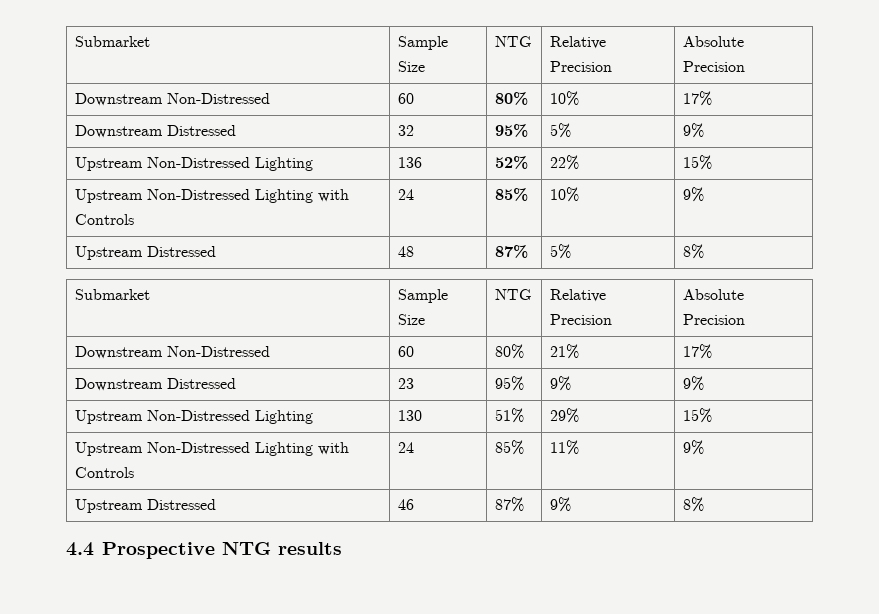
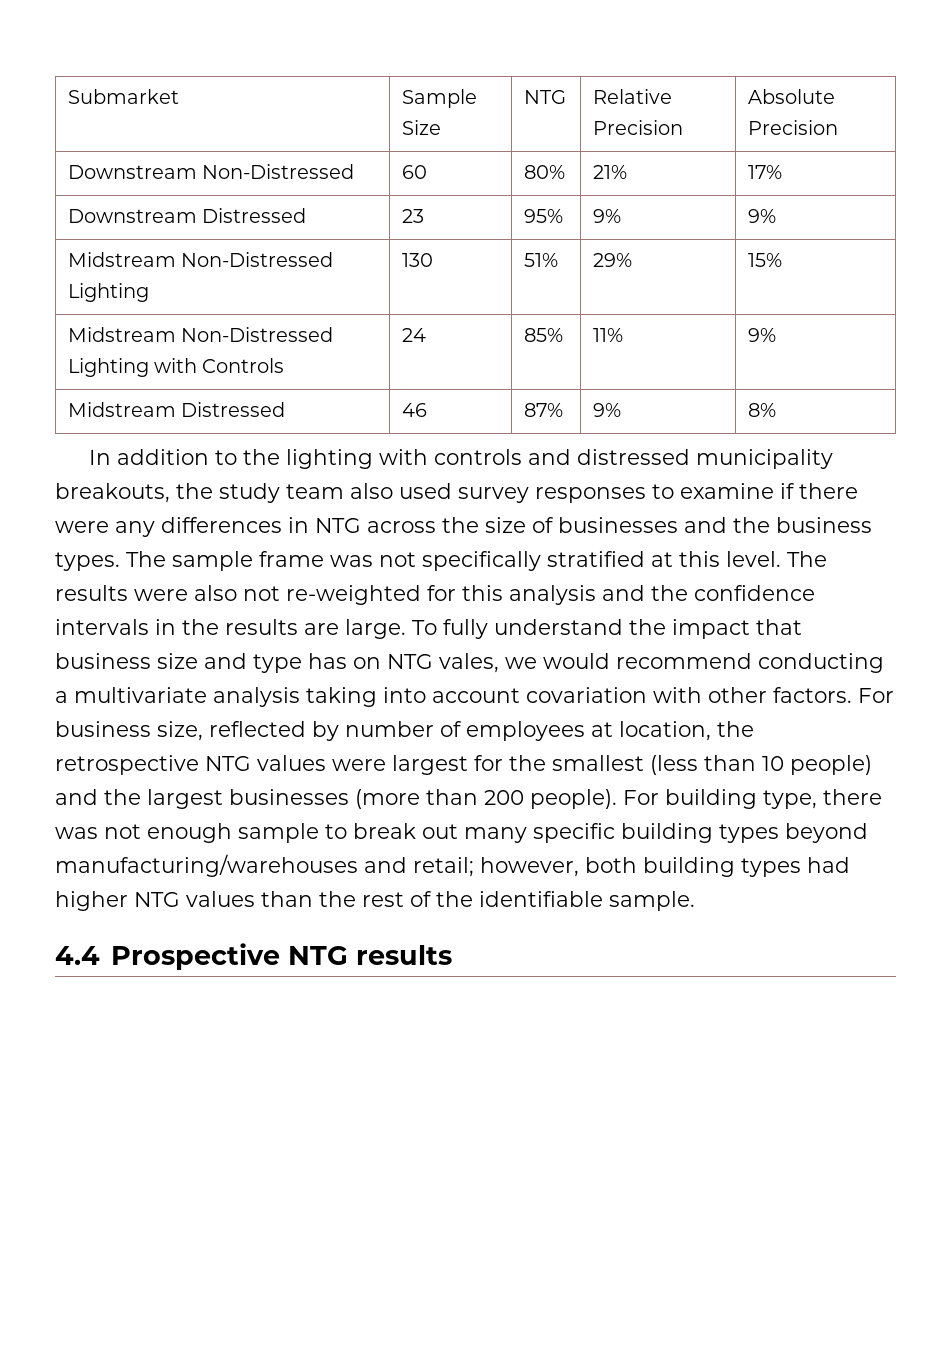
[74,36,150,47] [397,36,448,50] [397,61,425,72] [494,36,532,47] [549,36,606,49] [549,61,612,72] [682,36,744,47] [682,61,745,72] [74,93,270,106] [397,93,414,104] [494,92,528,105] [549,91,579,106] [682,91,712,106] [74,125,236,138] [397,125,414,136] [494,124,528,137] [549,123,571,138] [682,123,704,138] [74,157,313,171] [397,157,422,168] [494,156,528,169] [549,155,579,170] [682,155,712,170] [74,189,349,203] [74,214,134,225] [397,189,414,200] [494,188,528,201] [549,187,579,202] [682,187,704,202] [74,246,216,260] [397,246,414,257] [494,245,528,258] [549,244,571,259] [682,244,704,259] [74,289,150,300] [397,289,448,303] [397,314,425,325] [494,289,532,300] [549,289,606,302] [549,314,612,325] [682,289,744,300] [682,314,745,325] Submarket | Sample Size | NTG | Relative Precision | Absolute Precision // Downstream Non-Distressed | 60 | 80% | 10% | 17% // Downstream Distressed | 32 | 95% | 5% | 9% // Upstream Non-Distressed Lighting | 136 | 52% | 22% | 15% // Upstream Non-Distressed Lighting with Controls | 24 | 85% | 10% | 9% // Upstream Distressed | 48 | 87% | 5% | 8% // Submarket | Sample Size | NTG | Relative Precision | Absolute Precision -> [67,89,179,104] [401,89,477,108] [401,120,441,135] [523,90,566,104] [592,89,672,104] [592,120,683,135] [747,89,835,104] [747,120,838,135] Submarket | Sample Size | NTG | Relative Precision | Absolute Precision
[74,410,143,424] Upstream -> [67,252,176,267] Midstream
[74,442,143,456] Upstream -> [67,327,176,342] Midstream
[74,499,143,513] Upstream -> [67,402,176,417] Midstream
(704, 504) none -> [89,449,834,469] [55,483,858,503] [55,517,872,537] [55,551,827,571] [55,585,815,605] [55,619,802,639] [55,653,884,673] [55,687,894,707] [55,721,754,741] [55,755,872,775] [55,789,882,809] [55,823,868,843] [55,854,850,877] [55,891,695,911] // In addition to the lighting with controls and distressed municipality breakouts, the study team also used survey responses to examine if there were any differences in NTG across the size of businesses and the business types. The sample frame was not specifically stratified at this level. The results were also not re-weighted for this analysis and the confidence intervals in the results are large. To fully understand the impact that business size and type has on NTG vales, we would recommend conducting a multivariate analysis taking into account covariation with other factors. For business size, reflected by number of employees at location, the retrospective NTG values were largest for the smallest (less than 10 people) and the largest businesses (more than 200 people). For building type, there was not enough sample to break out many specific building types beyond manufacturing/warehouses and retail; however, both building types had higher NTG values than the rest of the identifiable sample.

